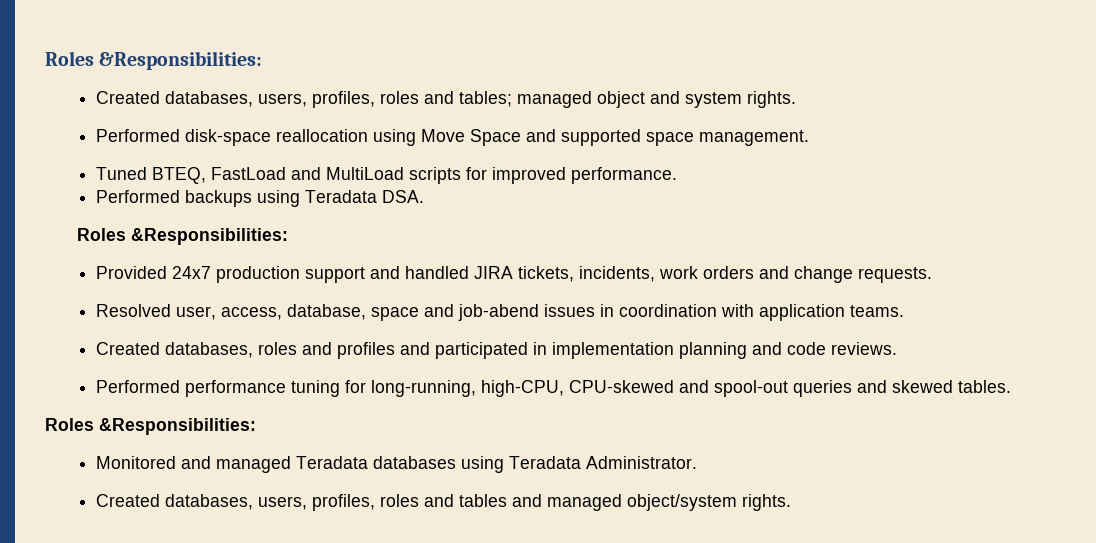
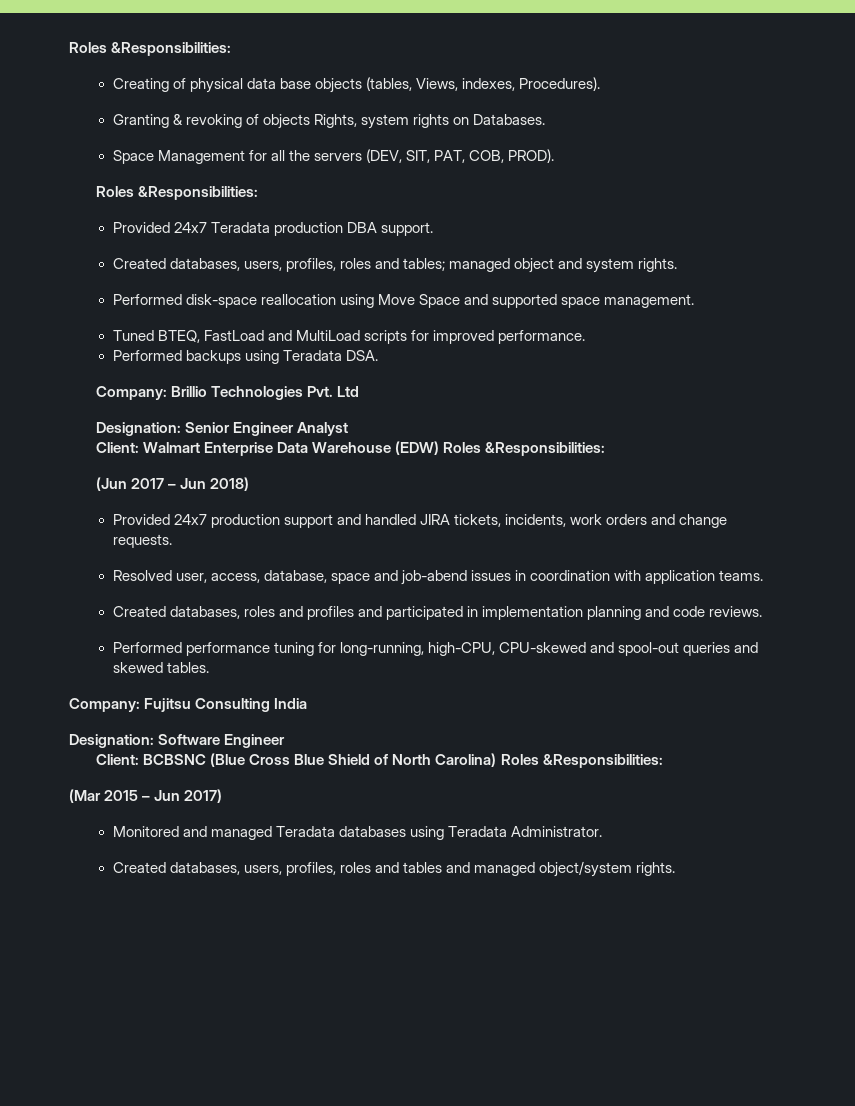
[45,51,263,70] Roles &Responsibilities: -> [69,42,232,56] [112,77,601,93] [112,114,546,129] [112,149,555,164] [96,186,259,200] [112,222,433,236] Roles &Responsibilities: // Creating of physical data base objects (tables, Views, indexes, Procedures). // Granting & revoking of objects Rights, system rights on Databases. // Space Management for all the servers (DEV, SIT, PAT, COB, PROD). // Roles &Responsibilities: // Provided 24x7 Teradata production DBA support.
[76,228,288,245] Roles &Responsibilities: -> [96,386,360,400] [96,422,349,436] [96,441,606,456] [96,477,250,491] Company: Brillio Technologies Pvt. Ltd // Designation: Senior Engineer Analyst // Client: Walmart Enterprise Data Warehouse (EDW) Roles &Responsibilities: // (Jun 2017 – Jun 2018)
[45,418,256,435] Roles &Responsibilities: -> [69,698,308,712] [69,734,286,748] [96,753,663,768] [69,789,223,803] Company: Fujitsu Consulting India // Designation: Software Engineer // Client: BCBSNC (Blue Cross Blue Shield of North Carolina) Roles &Responsibilities: // (Mar 2015 – Jun 2017)

